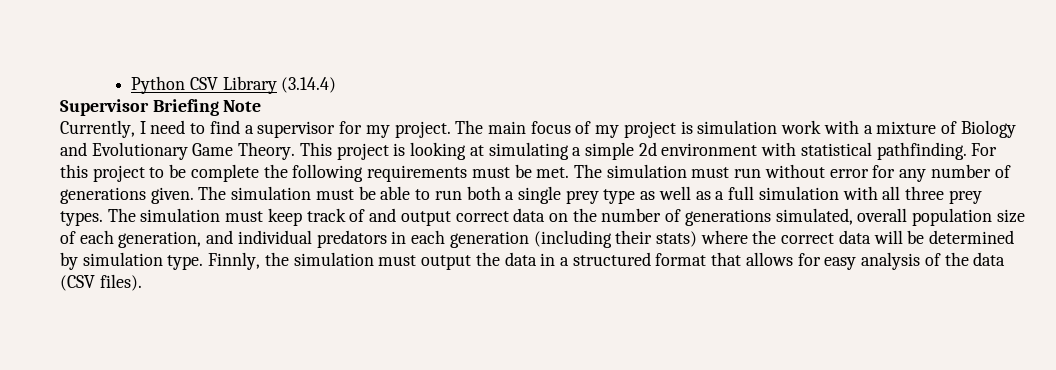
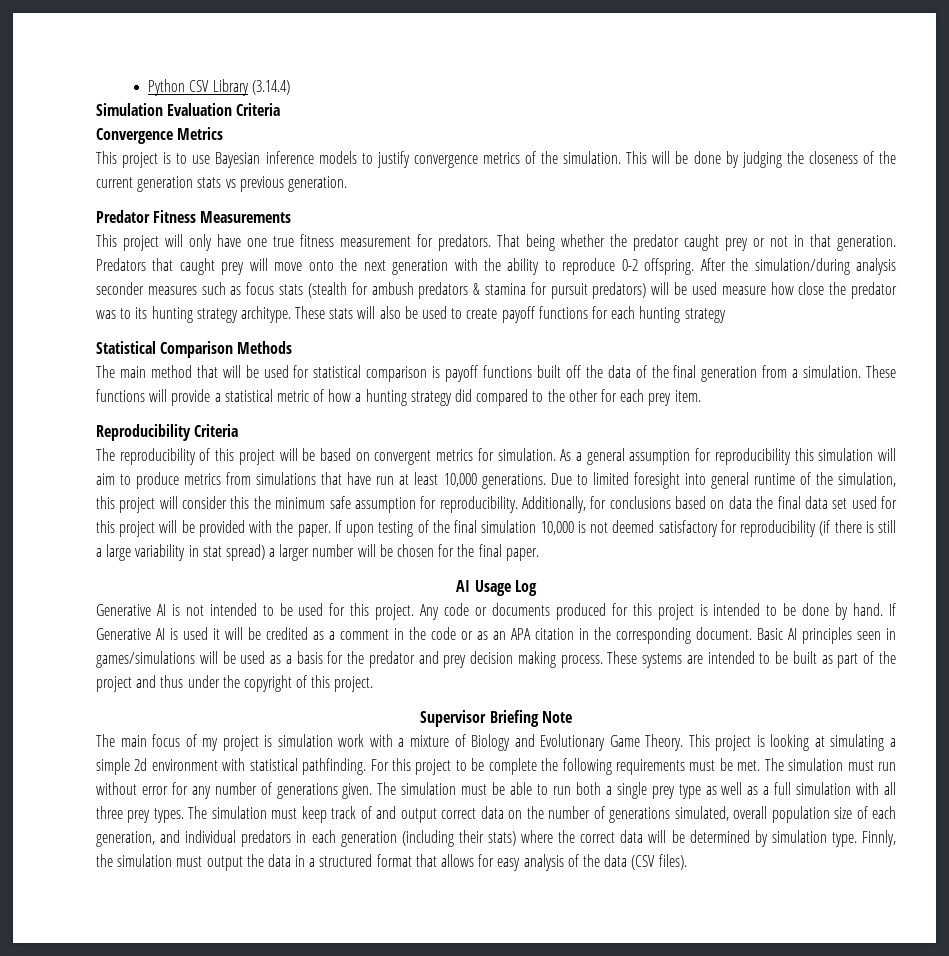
[60,99,262,116] [60,120,451,138] Supervisor Briefing Note // Currently, I need to find a supervisor for my project. -> [96,103,281,116] [96,127,224,144] [96,151,897,168] [96,176,347,192] [96,210,292,223] [96,234,896,251] [96,258,897,275] [96,282,898,299] [96,306,726,323] [96,341,293,358] [96,365,896,382] [96,389,701,406] [96,424,239,441] [96,448,896,465] [96,472,896,489] [96,496,898,513] [96,520,897,537] [96,544,539,561] [456,580,537,596] [96,603,896,620] [96,627,896,644] [96,651,896,668] [96,675,374,692] [420,710,572,727] Simulation Evaluation Criteria // Convergence Metrics // This project is to use Bayesian inference models to justify convergence metrics of the simulation. This will be done by judging the closeness of the current generation stats vs previous generation. // Predator Fitness Measurements // This project will only have one true fitness measurement for predators. That being whether the predator caught prey or not in that generation. Predators that caught prey will move onto the next generation with the ability to reproduce 0-2 offspring. After the simulation/during analysis seconder measures such as focus stats (stealth for ambush predators & stamina for pursuit predators) will be used measure how close the predator was to its hunting strategy architype. These stats will also be used to create payoff functions for each hunting strategy // Statistical Comparison Methods // The main method that will be used for statistical comparison is payoff functions built off the data of the final generation from a simulation. These functions will provide a statistical metric of how a hunting strategy did compared to the other for each prey item. // Reproducibility Criteria // The reproducibility of this project will be based on convergent metrics for simulation. As a general assumption for reproducibility this simulation will aim to produce metrics from simulations that have run at least 10,000 generations. Due to limited foresight into general runtime of the simulation, this project will consider this the minimum safe assumption for reproducibility. Additionally, for conclusions based on data the final data set used for this project will be provided with the paper. If upon testing of the final simulation 10,000 is not deemed satisfactory for reproducibility (if there is still a large variability in stat spread) a larger number will be chosen for the final paper. // AI Usage Log // Generative AI is not intended to be used for this project. Any code or documents produced for this project is intended to be done by hand. If Generative AI is used it will be credited as a comment in the code or as an APA citation in the corresponding document. Basic AI principles seen in games/simulations will be used as a basis for the predator and prey decision making process. These systems are intended to be built as part of the project and thus under the copyright of this project. // Supervisor Briefing Note //

